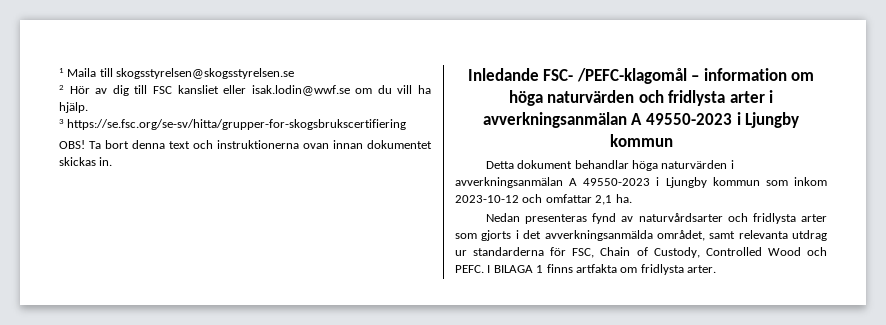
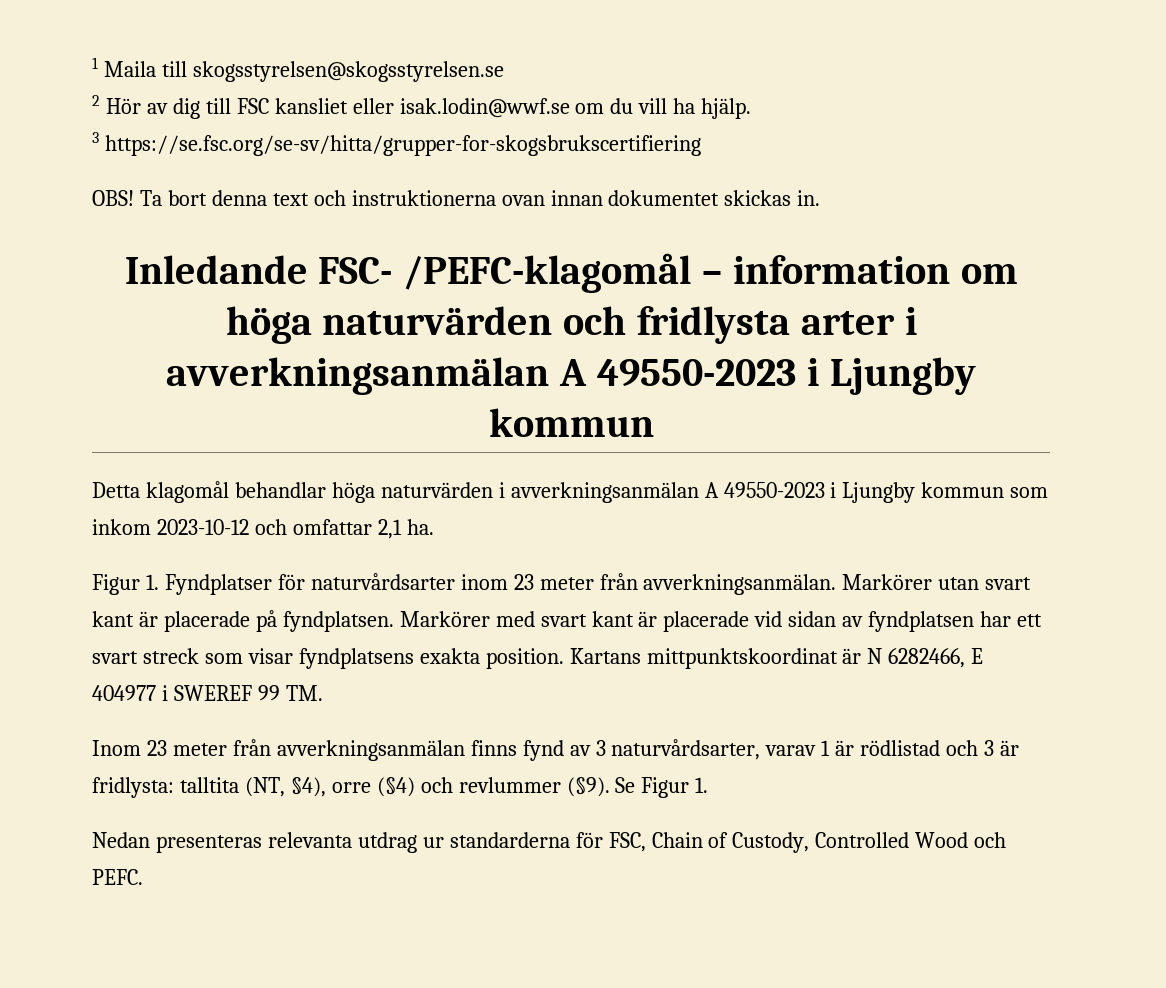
[517,160,573,169] dokument -> [145,481,229,503] klagomål
[485,213,827,224] [455,230,736,241] Nedan presenteras fynd av naturvårdsarter och fridlysta arter som gjorts i det avverkningsanmälda området, samt -> [92,573,1032,595] [92,610,1043,632] [92,648,984,669] [92,685,323,701] [92,739,1020,761] [92,777,709,798] [92,832,262,853] Figur 1. Fyndplatser för naturvårdsarter inom 23 meter från avverkningsanmälan. Markörer utan svart kant är placerade på fyndplatsen. Markörer med svart kant är placerade vid sidan av fyndplatsen har ett svart streck som visar fyndplatsens exakta position. Kartans mittpunktskoordinat är N 6282466, E 404977 i SWEREF 99 TM. // Inom 23 meter från avverkningsanmälan finns fynd av 3 naturvårdsarter, varav 1 är rödlistad och 3 är fridlysta: talltita (NT, §4), orre (§4) och revlummer (§9). Se Figur 1. // Nedan presenteras
[487,264,716,275] I BILAGA 1 finns artfakta om fridlysta arter. -> (143, 877) none

